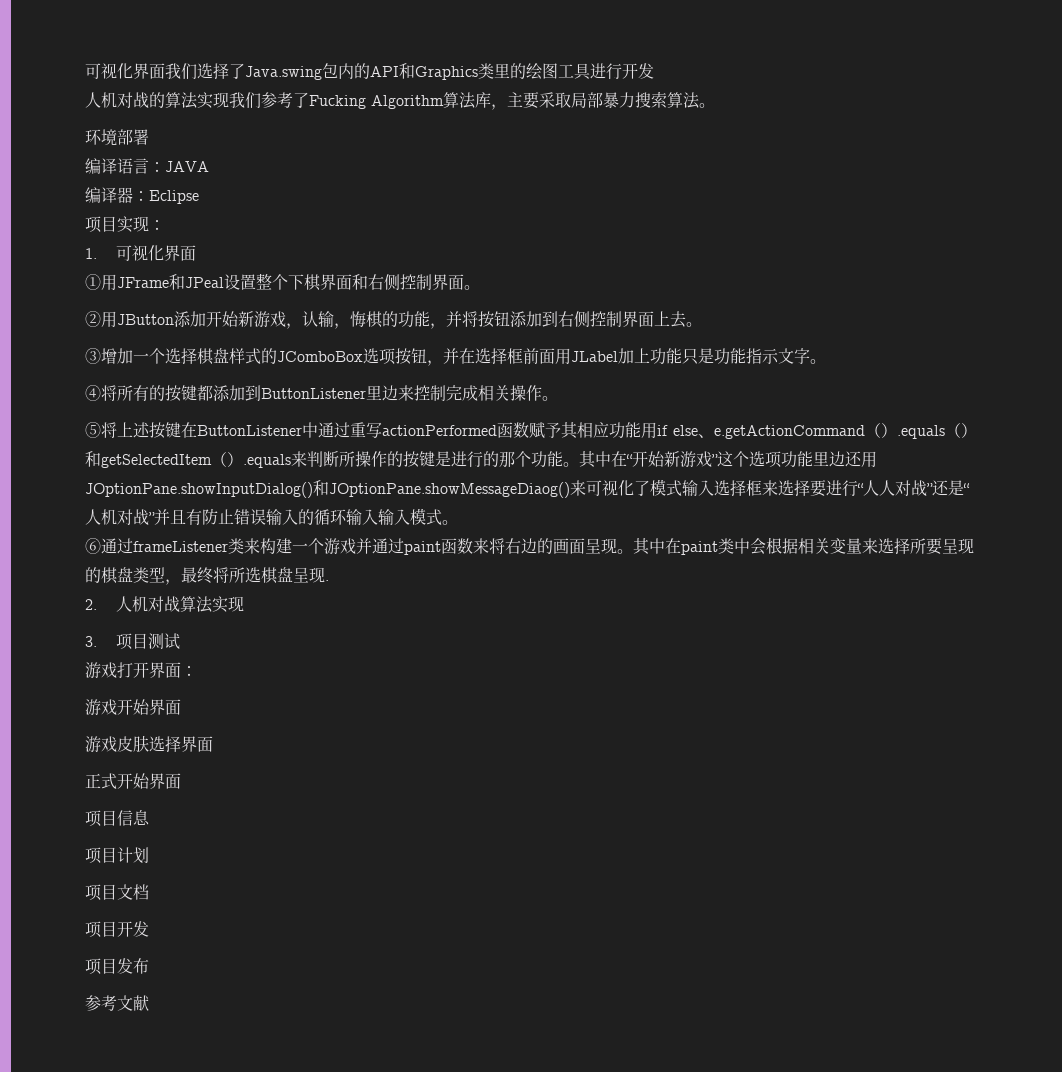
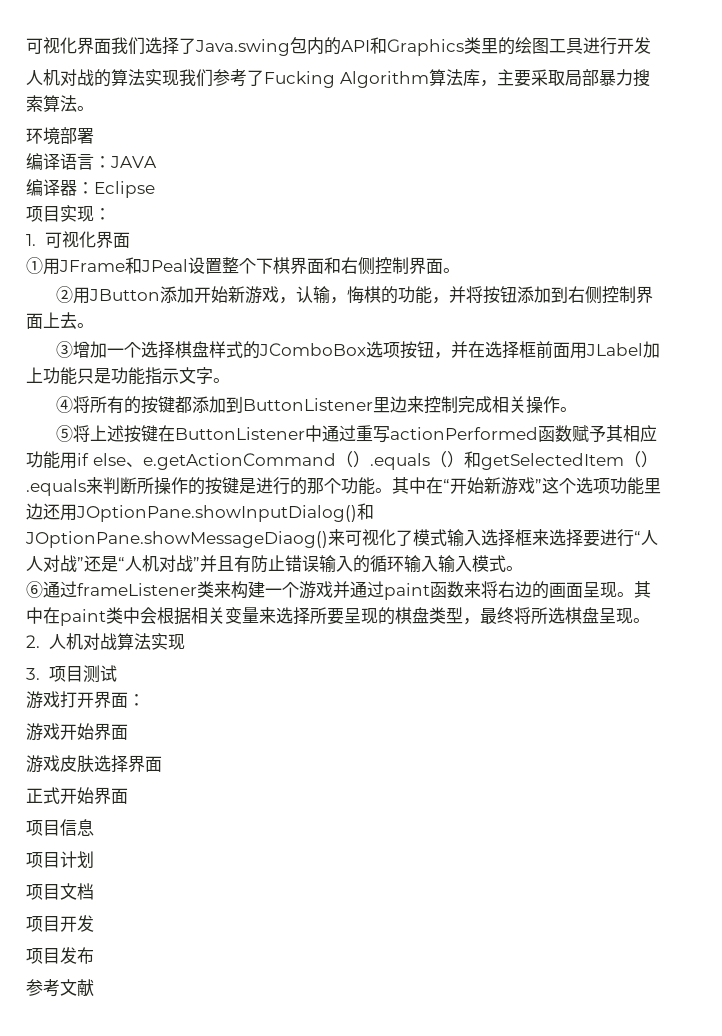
[325,580,329,581] . -> [633,618,650,623] 。

